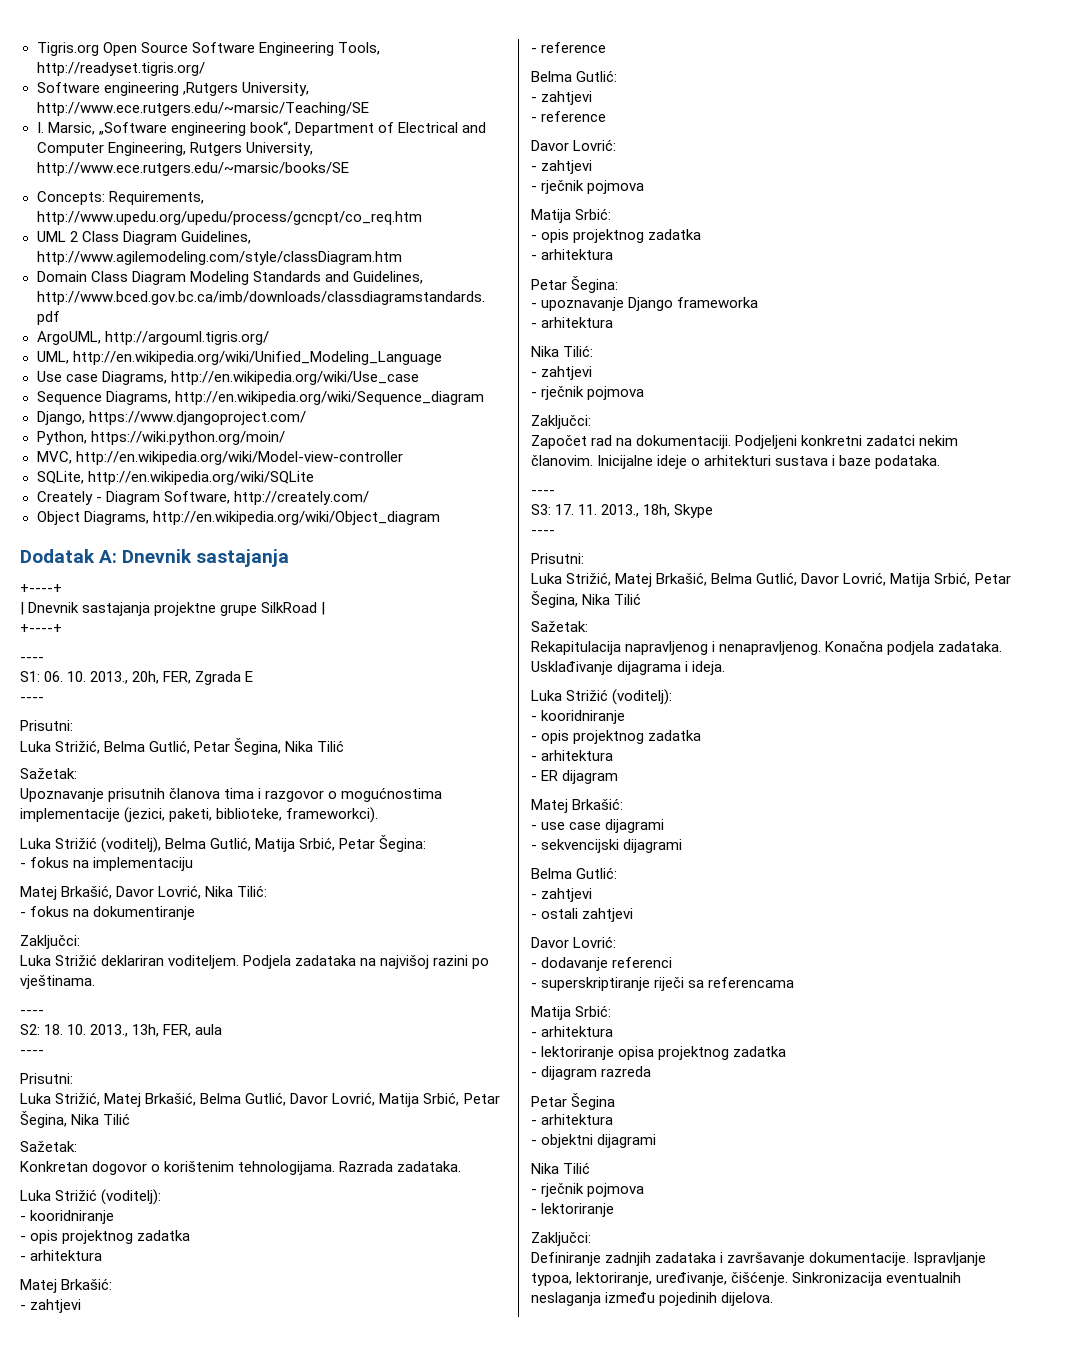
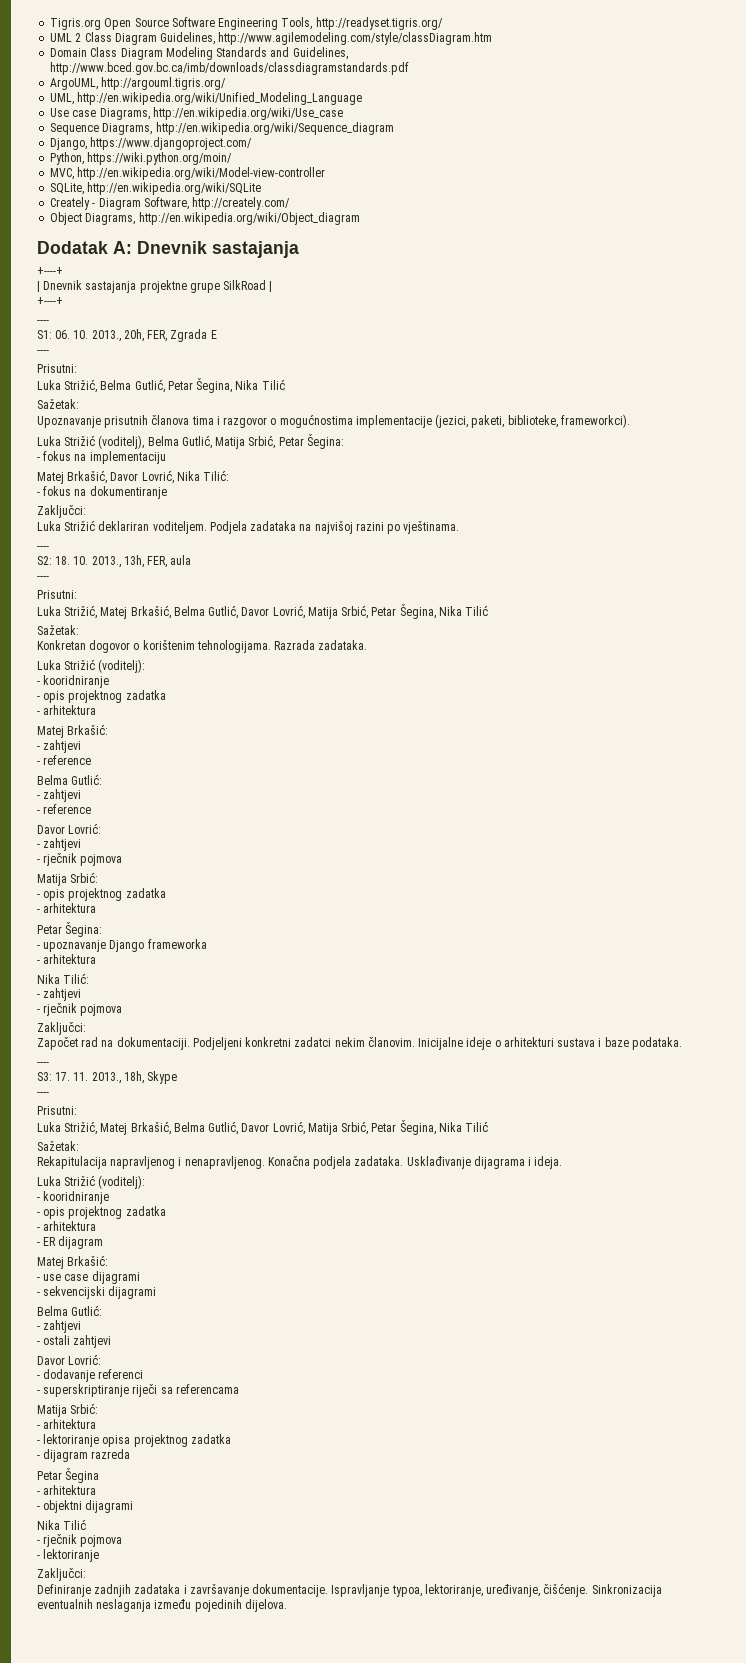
[36,82,309,96] [36,102,369,116] [36,121,486,136] [36,142,313,156] [36,162,349,176] [36,191,204,205] [36,211,422,225] // Software engineering ,Rutgers University, http://www.ece.rutgers.edu/~marsic/Teaching/SE // I. Marsic, „Software engineering book“, Department of Electrical and Computer Engineering, Rutgers University, http://www.ece.rutgers.edu/~marsic/books/SE // Concepts: Requirements, http://www.upedu.org/upedu/process/gcncpt/co_req.htm -> (443, 23) none

